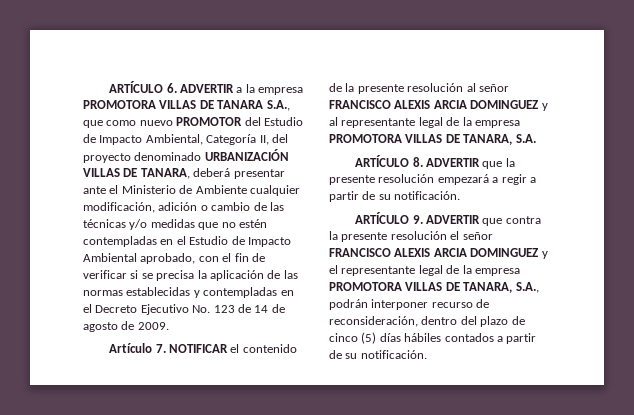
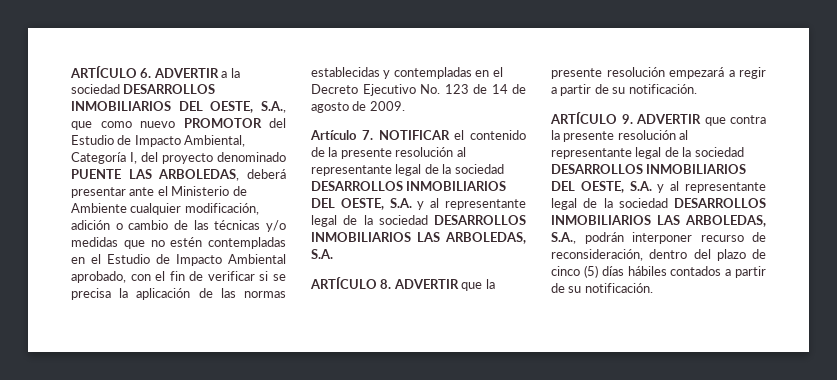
[258,87,304,95] [83,100,264,109] empresa PROMOTORA VILLAS DE TANARA -> [71,84,216,94] [71,101,254,113] sociedad DESARROLLOS INMOBILIARIOS DEL OESTE,
[259,135,269,145] II, -> [130,152,137,164] I,
[204,149,289,161] [83,168,190,179] URBANIZACIÓN VILLAS DE TANARA, -> [71,169,240,181] PUENTE LAS ARBOLEDAS,
[478,84,509,92] [329,100,548,111] [329,117,520,128] [329,134,513,145] señor FRANCISCO ALEXIS ARCIA DOMINGUEZ y al representante legal de la empresa PROMOTORA VILLAS DE TANARA, -> [311,164,504,176] [311,181,507,191] [311,198,526,210] [311,215,526,227] [311,232,526,244] representante legal de la sociedad DESARROLLOS INMOBILIARIOS DEL OESTE, S.A. y al representante legal de la sociedad DESARROLLOS INMOBILIARIOS LAS ARBOLEDAS,
[450,231,493,240] [329,248,548,259] [329,265,520,276] [329,282,513,293] el señor FRANCISCO ALEXIS ARCIA DOMINGUEZ y el representante legal de la empresa PROMOTORA VILLAS DE TANARA, -> [679,130,689,140] [551,147,744,159] [551,164,747,174] [551,181,766,193] [551,198,766,210] [551,215,766,227] al representante legal de la sociedad DESARROLLOS INMOBILIARIOS DEL OESTE, S.A. y al representante legal de la sociedad DESARROLLOS INMOBILIARIOS LAS ARBOLEDAS,

